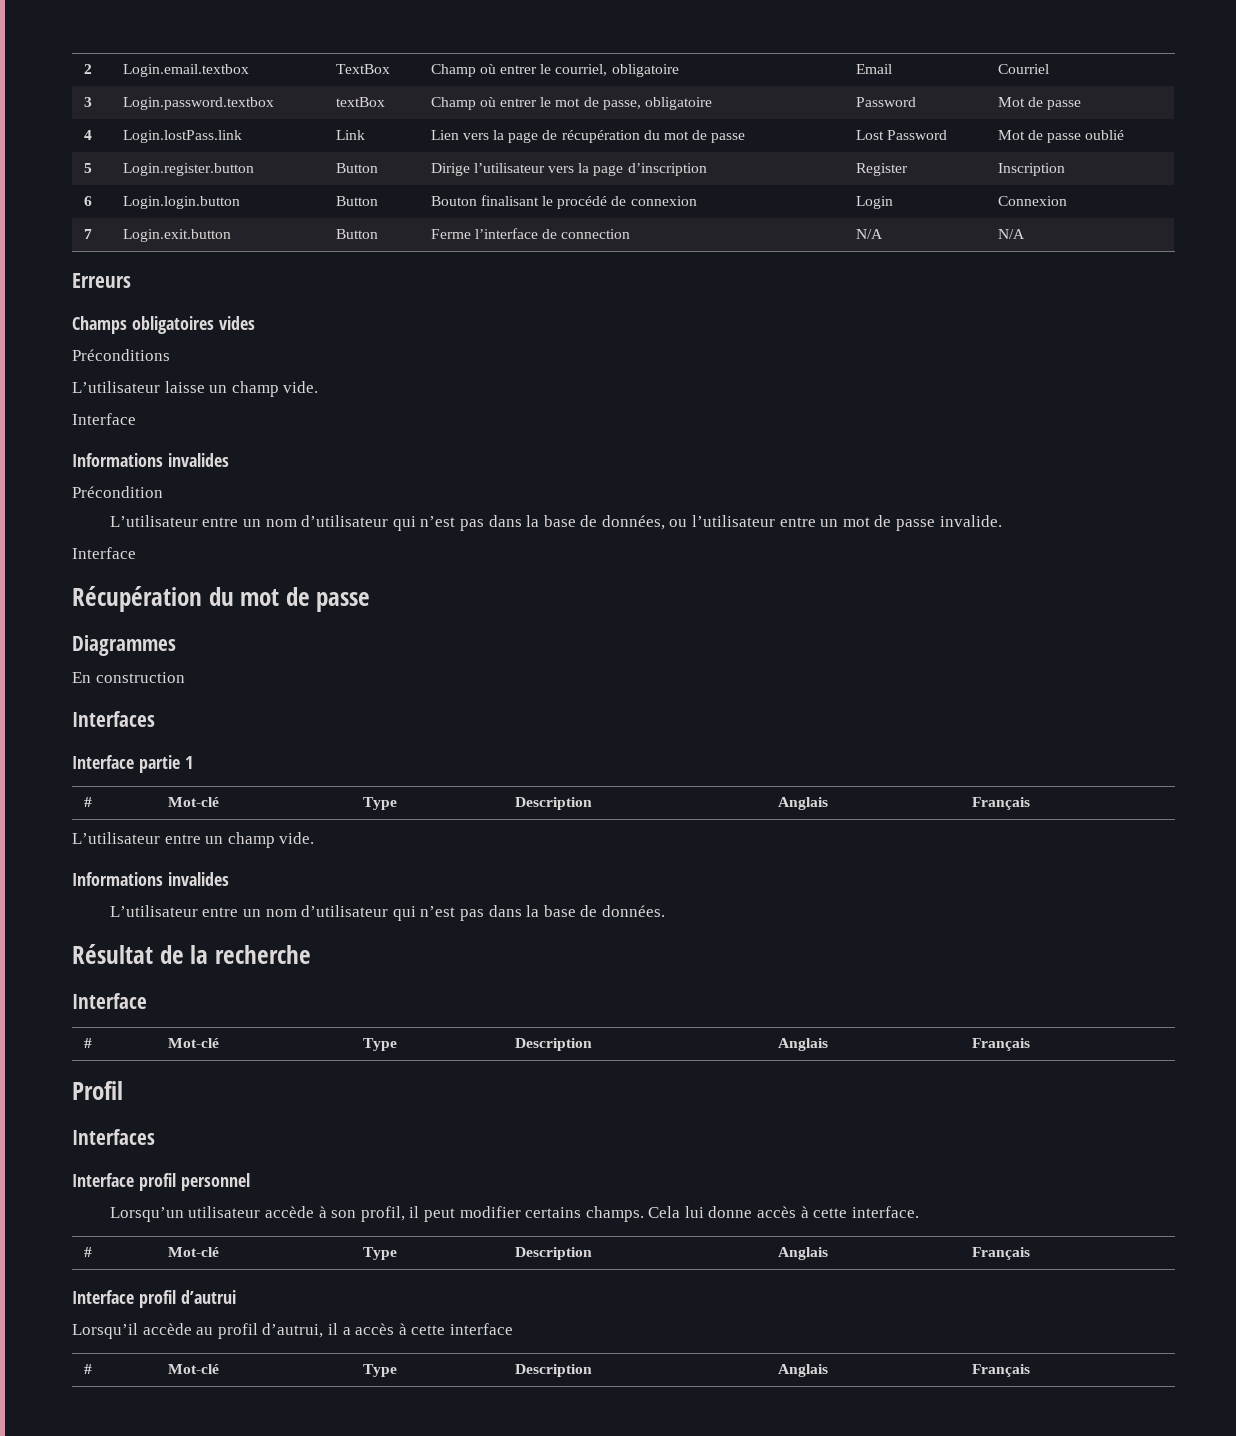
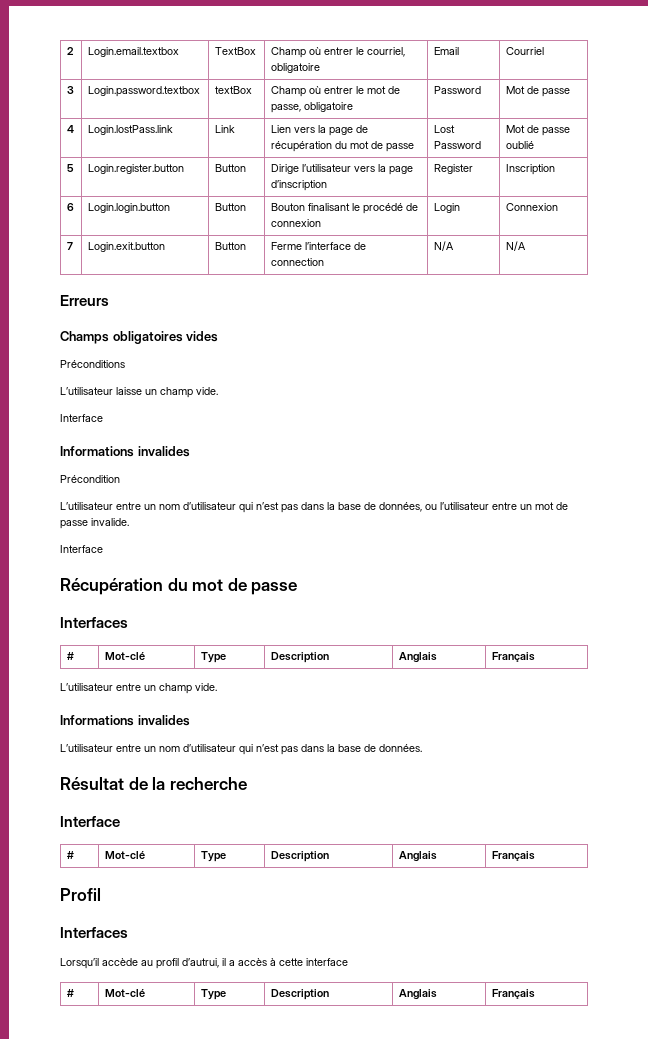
[72,635,176,656] [72,672,185,683] [72,711,155,727] [72,755,193,773] Diagrammes // En construction // Interfaces // Interface partie 1 -> [60,617,128,628] Interfaces
[72,1173,250,1191] [109,1206,919,1222] [83,1247,92,1257] [167,1247,219,1257] [362,1247,397,1260] [514,1247,592,1260] [777,1247,828,1260] [971,1247,1030,1260] [72,1290,236,1308] // Interface profil personnel // Lorsqu’un utilisateur accède à son profil, il peut modifier certains champs. Cela lui donne accès à cette interface. // # | Mot-clé | Type | Description | Anglais | Français // Interface profil d’autrui -> (128, 932) none

